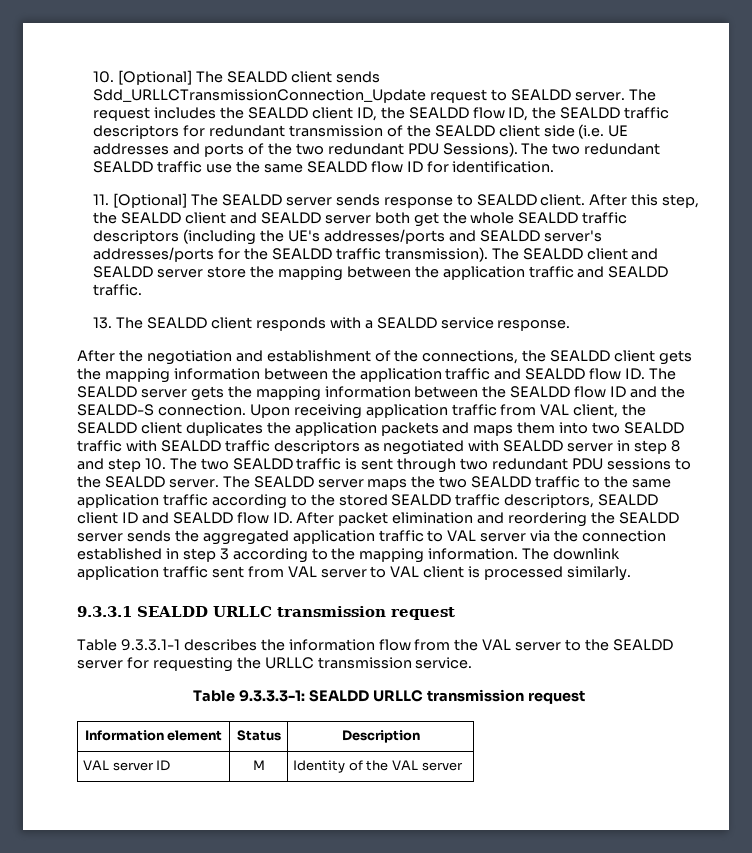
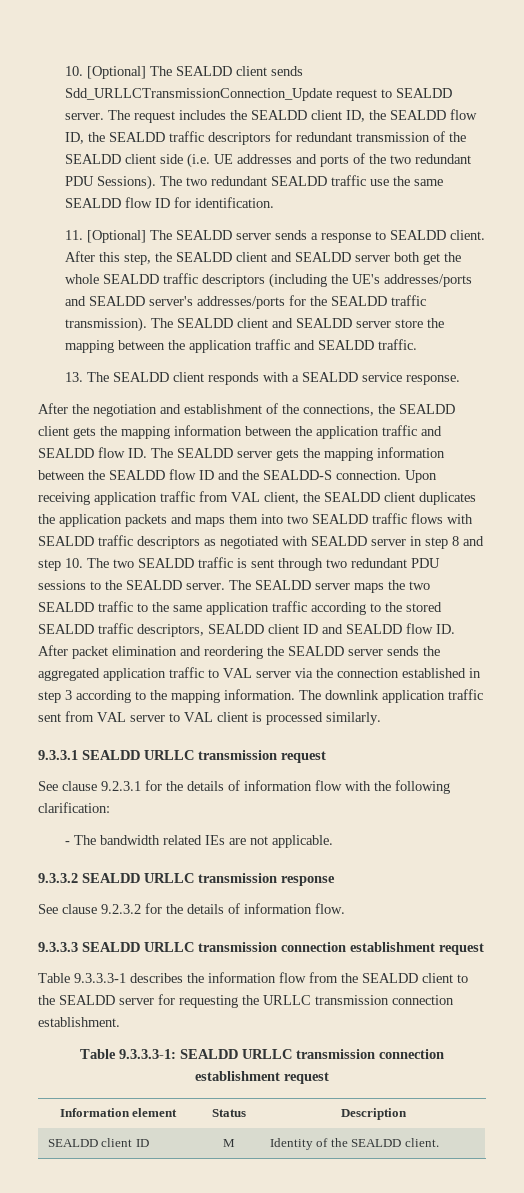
(380, 200) none -> [311,233,319,240] a
(122, 446) none -> [411,513,443,524] flows
[77,639,180,651] // Table 9.3.3.1-1 -> [38,780,450,794] [38,802,110,813] [65,835,334,848] [38,873,335,886] [38,903,345,914] [38,942,484,955] [38,973,126,983] // See clause 9.2.3.1 for the details of information flow with the following clarification: // - The bandwidth related IEs are not applicable. // 9.3.3.2 SEALDD URLLC transmission response // See clause 9.2.3.2 for the details of information flow. // 9.3.3.3 SEALDD URLLC transmission connection establishment request // Table 9.3.3.3-1
[482,639,562,651] VAL server -> [362,973,453,983] SEALDD client
[415,657,473,669] service. -> [392,995,454,1005] [38,1017,120,1027] connection establishment.
(524, 695) none -> [379,1049,444,1059] [195,1071,280,1081] connection establishment
[83,760,154,771] VAL server -> [47,1138,133,1147] SEALDD client
[391,760,463,771] VAL server -> [351,1138,439,1147] SEALDD client.

